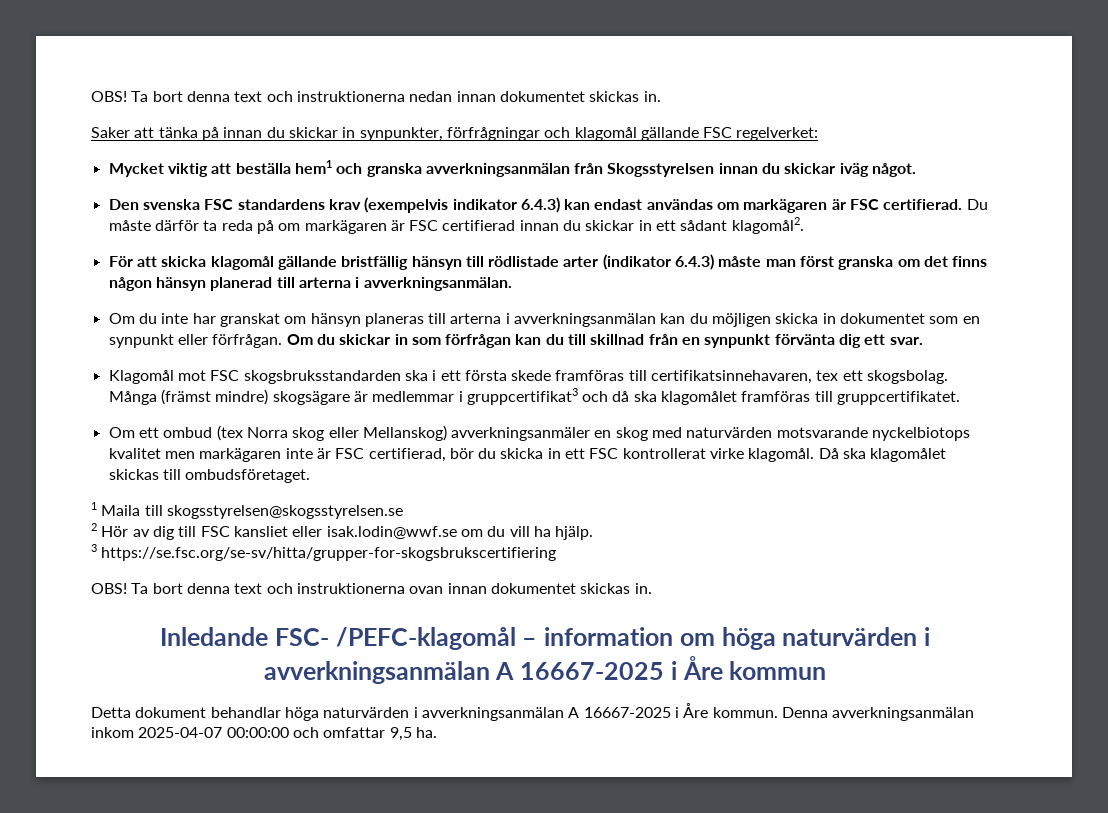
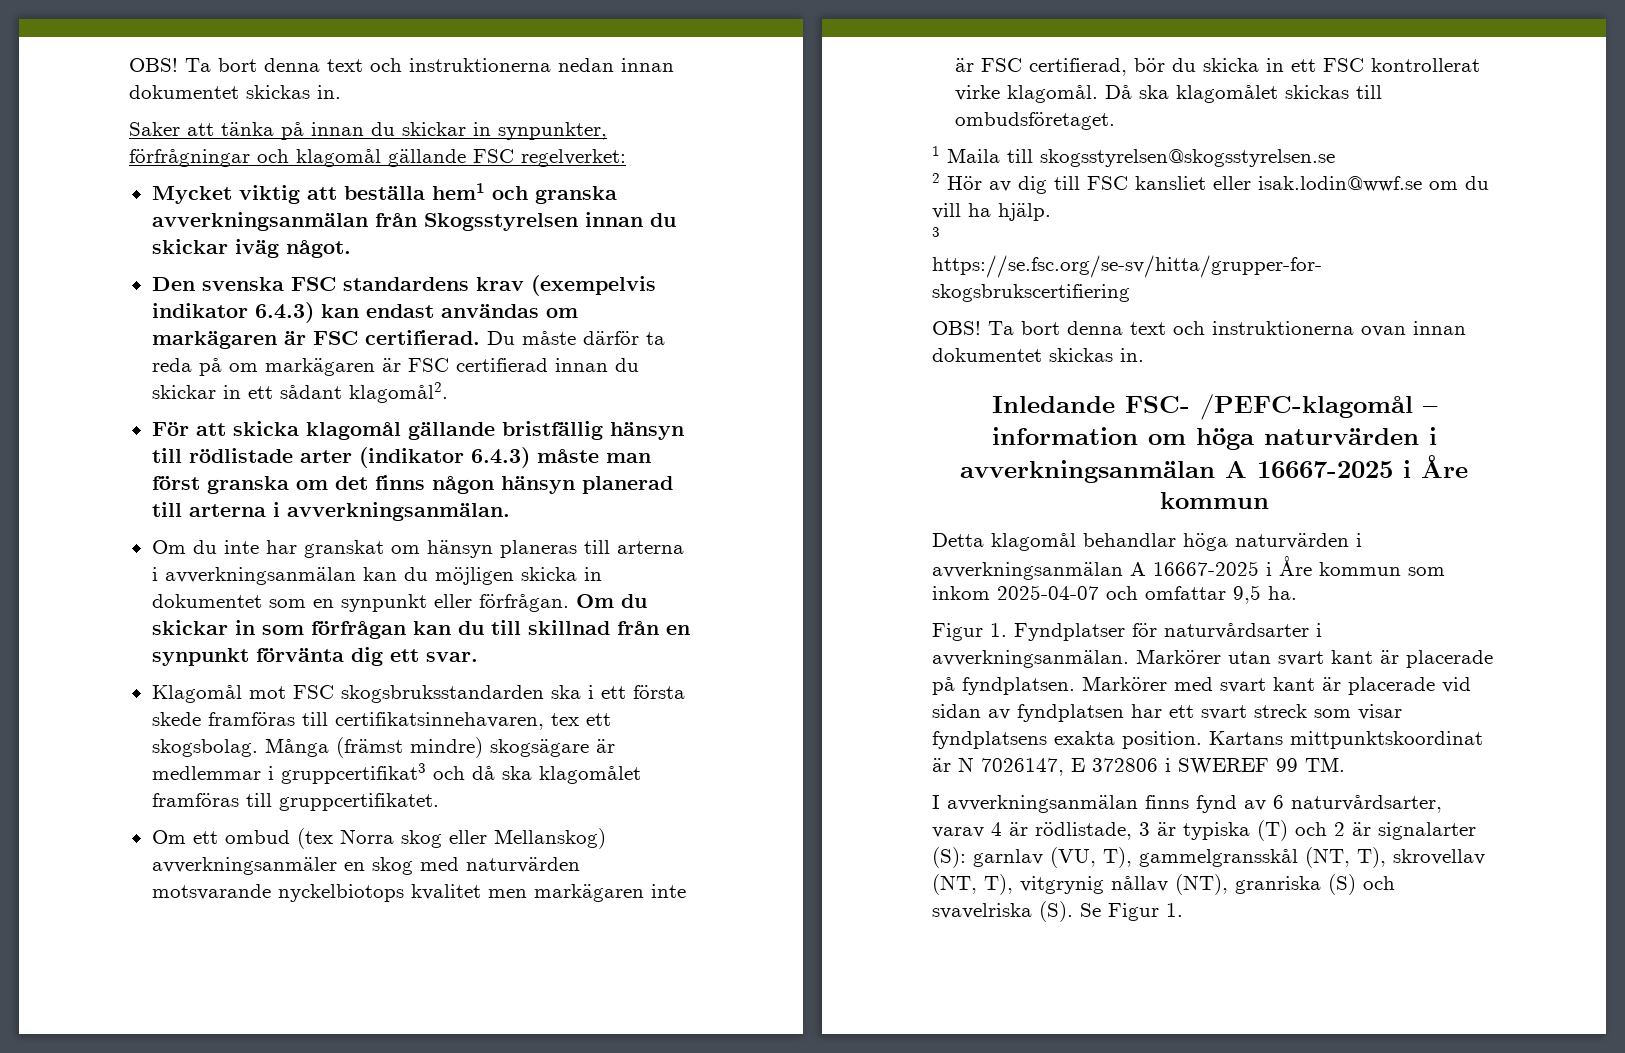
[135,707,207,718] dokument -> [991,533,1076,551] klagomål
[712,707,975,721] kommun. Denna avverkningsanmälan -> [1319,562,1445,576] kommun som
[226,727,289,738] 00:00:00 -> (1099, 592) none
(437, 732) none -> [932,623,1322,641] [932,649,1493,668] [932,676,1471,695] [932,704,1402,722] [932,731,1483,749] [932,757,1345,776] [932,795,1442,813] [932,820,1476,841] [932,847,1485,868] [932,874,1395,895] [932,901,1183,922] // Figur 1. Fyndplatser för naturvårdsarter i avverkningsanmälan. Markörer utan svart kant är placerade på fyndplatsen. Markörer med svart kant är placerade vid sidan av fyndplatsen har ett svart streck som visar fyndplatsens exakta position. Kartans mittpunktskoordinat är N 7026147, E 372806 i SWEREF 99 TM. // I avverkningsanmälan finns fynd av 6 naturvårdsarter, varav 4 är rödlistade, 3 är typiska (T) och 2 är signalarter (S): garnlav (VU, T), gammelgransskål (NT, T), skrovellav (NT, T), vitgrynig nållav (NT), granriska (S) och svavelriska (S). Se Figur 1.

